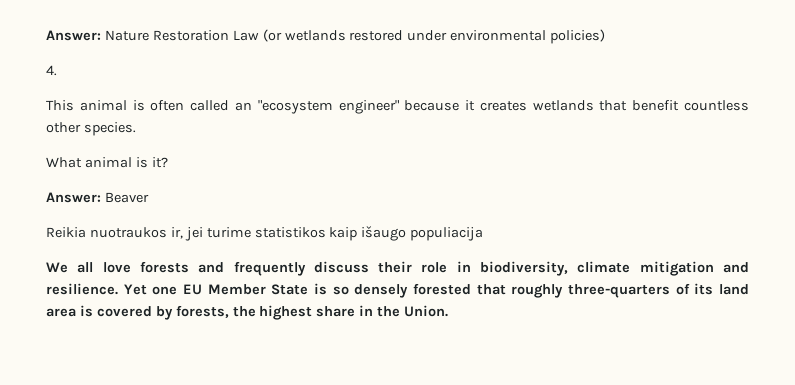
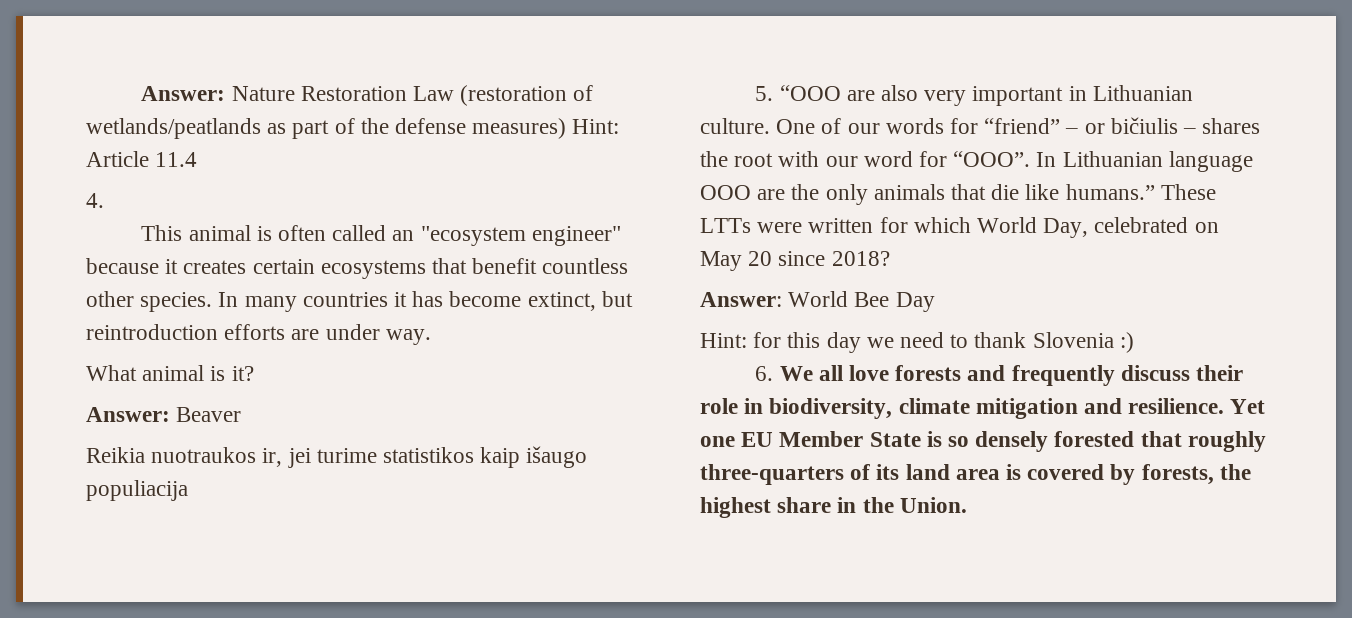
[262,29,606,44] (or wetlands restored under environmental policies) -> [460,85,594,106] [86,118,620,139] [86,151,198,167] (restoration of wetlands/peatlands as part of the defense measures) Hint: Article 11.4
[532,100,594,111] wetlands -> [252,259,426,279] certain ecosystems
(136, 129) none -> [218,291,633,312] [86,324,431,345] In many countries it has become extinct, but reintroduction efforts are under way.
(484, 234) none -> [755,85,1193,106] [700,117,1261,134] [700,151,1253,172] [700,184,1216,205] [700,217,1219,238] [700,251,890,271] [700,291,935,312] [700,332,1134,353] [755,366,774,381] 5. “OOO are also very important in Lithuanian culture. One of our words for “friend” – or bičiulis – shares the root with our word for “OOO”. In Lithuanian language OOO are the only animals that die like humans.” These LTTs were written for which World Day, celebrated on May 20 since 2018? // Answer: World Bee Day // Hint: for this day we need to thank Slovenia :) // 6.

